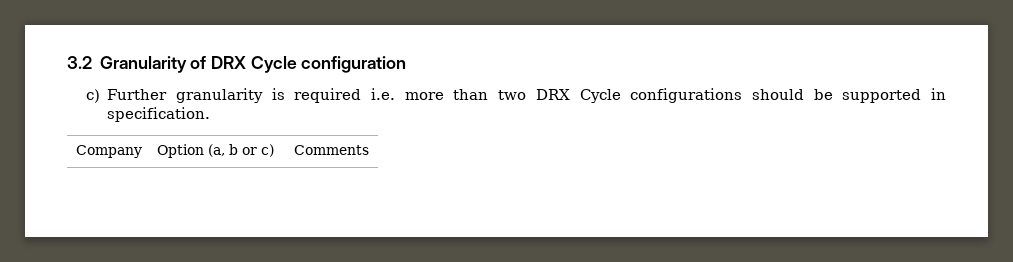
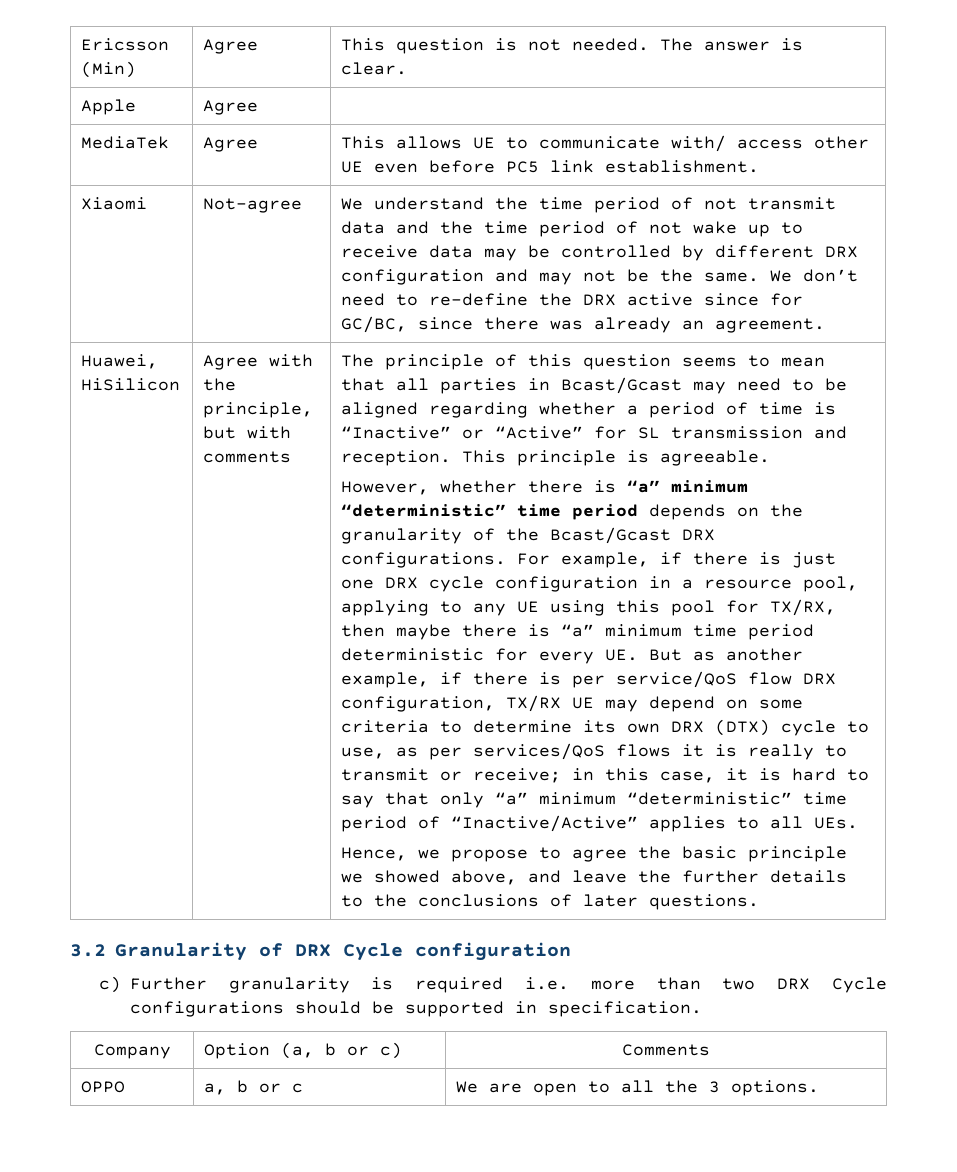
(67, 62) none -> [80,38,169,51] [80,61,136,78] [202,39,258,54] [340,38,803,54] [340,62,407,75] [80,99,136,115] [202,100,258,115] [80,136,169,149] [202,137,258,152] [340,135,869,152] [340,160,759,173] [80,197,147,210] [202,198,302,213] [340,197,836,213] [340,221,803,237] [340,245,858,261] [340,269,858,285] [340,293,803,306] [340,316,825,333] [80,354,158,369] [80,378,180,391] [202,354,313,370] [202,378,236,391] [202,402,313,418] [202,426,291,439] [202,451,291,463] [340,354,825,370] [340,377,847,394] [340,402,836,418] [340,426,847,439] [340,450,770,466] [340,480,748,495] [340,504,803,520] [340,527,715,544] [340,552,836,568] [340,576,858,592] [340,599,836,616] [340,624,814,640] [340,648,803,664] [340,671,836,688] [340,695,803,712] [340,719,869,736] [340,743,847,760] [340,768,869,783] [340,792,847,808] [340,815,858,832] [340,846,847,862] [340,870,847,885] [340,894,759,910] Ericsson (Min) | Agree | This question is not needed. The answer is clear. // Apple | Agree | // MediaTek | Agree | This allows UE to communicate with/ access other UE even before PC5 link establishment. // Xiaomi | Not-agree | We understand the time period of not transmit data and the time period of not wake up to receive data may be controlled by different DRX configuration and may not be the same. We don’t need to re-define the DRX active since for GC/BC, since there was already an agreement. // Huawei, HiSilicon | Agree with the principle, but with comments | The principle of this question seems to mean that all parties in Bcast/Gcast may need to be aligned regarding whether a period of time is “Inactive” or “Active” for SL transmission and reception. This principle is agreeable. // However, whether there is “a” minimum “deterministic” time period depends on the granularity of the Bcast/Gcast DRX configurations. For example, if there is just one DRX cycle configuration in a resource pool, applying to any UE using this pool for TX/RX, then maybe there is “a” minimum time period deterministic for every UE. But as another example, if there is per service/QoS flow DRX configuration, TX/RX UE may depend on some criteria to determine its own DRX (DTX) cycle to use, as per services/QoS flows it is really to transmit or receive; in this case, it is hard to say that only “a” minimum “deterministic” time period of “Inactive/Active” applies to all UEs. // Hence, we propose to agree the basic principle we showed above, and leave the further details to the conclusions of later questions. //
(369, 150) none -> [80,1081,125,1093] [203,1080,303,1095] [455,1080,819,1096] // OPPO | a, b or c | We are open to all the 3 options.

